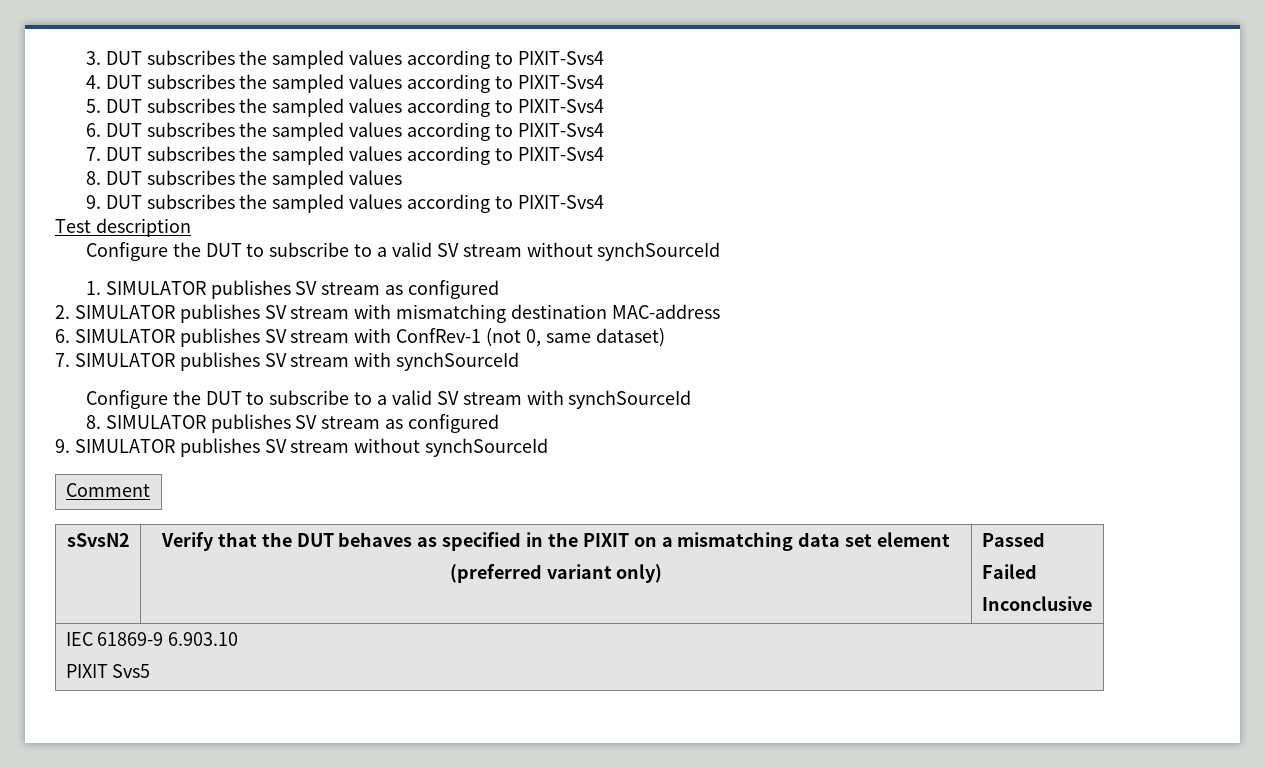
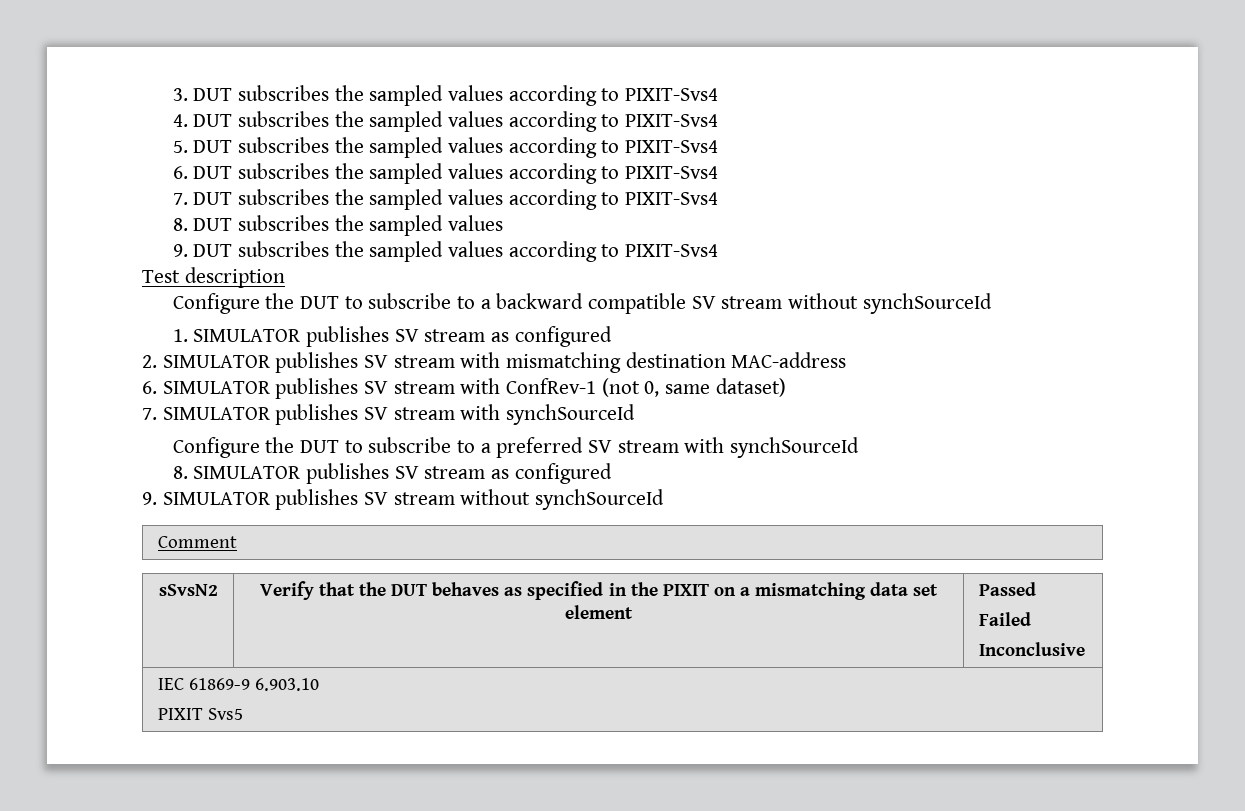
[391,242,432,257] valid -> [496,293,686,314] backward compatible
[391,390,432,405] valid -> [496,437,584,458] preferred
[449,564,663,583] // (preferred variant only) -> (633, 612) none

